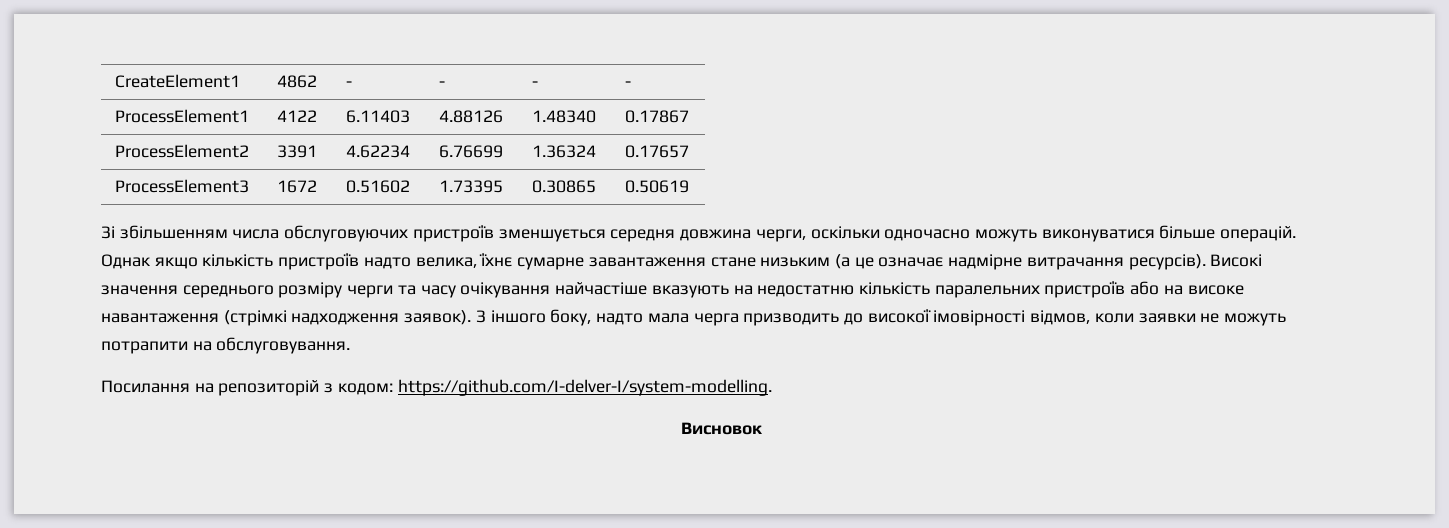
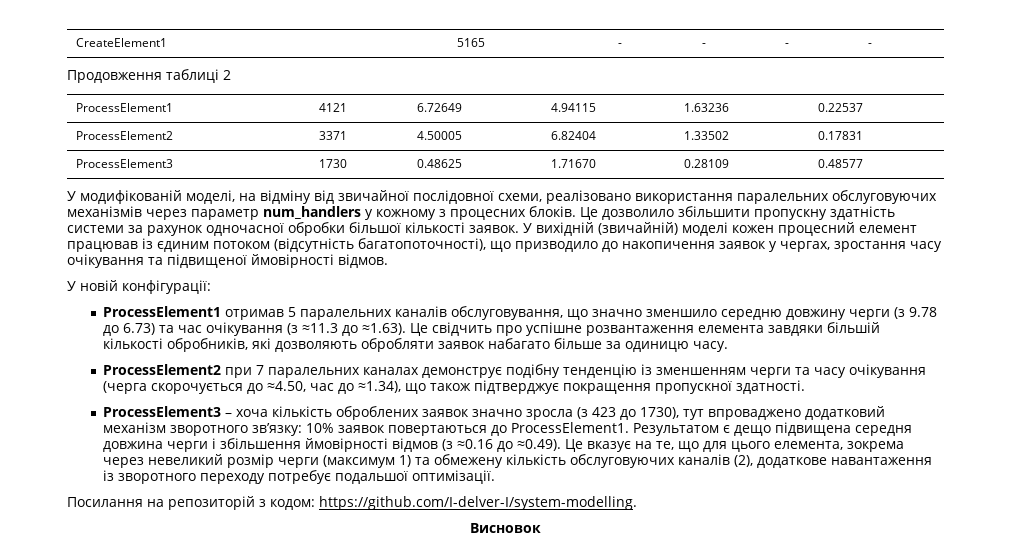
[276,75,317,88] 4862 -> [456,38,485,47] 5165
[114,109,249,123] [276,110,317,122] [345,110,410,123] [438,110,503,123] [531,110,596,123] [624,110,689,123] [114,144,249,158] [276,145,317,158] [345,145,410,158] [438,145,503,158] [531,145,596,158] [624,145,689,158] [114,179,249,193] [276,180,317,193] [345,180,410,193] [438,180,503,193] [531,180,596,193] [624,180,689,193] [101,225,1297,242] [101,253,1263,270] [101,281,1244,298] [101,309,1287,326] [101,337,351,354] // ProcessElement1 | 4122 | 6.11403 | 4.88126 | 1.48340 | 0.17867 // ProcessElement2 | 3391 | 4.62234 | 6.76699 | 1.36324 | 0.17657 // ProcessElement3 | 1672 | 0.51602 | 1.73395 | 0.30865 | 0.50619 // Зі збільшенням числа обслуговуючих пристроїв зменшується середня довжина черги, оскільки одночасно можуть виконуватися більше операцій. Однак якщо кількість пристроїв надто велика, їхнє сумарне завантаження стане низьким (а це означає надмірне витрачання ресурсів). Високі значення середнього розміру черги та часу очікування найчастіше вказують на недостатню кількість паралельних пристроїв або на високе навантаження (стрімкі надходження заявок). З іншого боку, надто мала черга призводить до високої імовірності відмов, коли заявки не можуть потрапити на обслуговування. -> [67,69,231,83] [75,103,173,112] [318,103,347,112] [416,103,462,112] [550,103,596,112] [683,103,729,112] [817,103,863,112] [75,131,173,140] [318,131,347,140] [416,131,462,140] [550,131,596,140] [683,131,729,140] [817,131,863,140] [75,159,173,168] [318,159,347,168] [416,159,462,168] [550,159,596,168] [683,159,729,168] [817,159,863,168] [67,190,937,204] [67,206,895,220] [67,222,917,236] [67,238,942,252] [67,254,388,268] [67,280,211,294] [103,306,938,320] [103,322,881,336] [103,338,729,352] [103,364,927,378] [103,380,806,394] [103,406,886,420] [103,422,913,436] [103,438,905,452] [103,454,933,468] [103,470,496,484] // Продовження таблиці 2 // ProcessElement1 | 4121 | 6.72649 | 4.94115 | 1.63236 | 0.22537 // ProcessElement2 | 3371 | 4.50005 | 6.82404 | 1.33502 | 0.17831 // ProcessElement3 | 1730 | 0.48625 | 1.71670 | 0.28109 | 0.48577 // У модифікованій моделі, на відміну від звичайної послідовної схеми, реалізовано використання паралельних обслуговуючих механізмів через параметр num_handlers у кожному з процесних блоків. Це дозволило збільшити пропускну здатність системи за рахунок одночасної обробки більшої кількості заявок. У вихідній (звичайній) моделі кожен процесний елемент працював із єдиним потоком (відсутність багатопоточності), що призводило до накопичення заявок у чергах, зростання часу очікування та підвищеної ймовірності відмов. // У новій конфігурації: // ProcessElement1 отримав 5 паралельних каналів обслуговування, що значно зменшило середню довжину черги (з 9.78 до 6.73) та час очікування (з ≈11.3 до ≈1.63). Це свідчить про успішне розвантаження елемента завдяки більшій кількості обробників, які дозволяють обробляти заявок набагато більше за одиницю часу. // ProcessElement2 при 7 паралельних каналах демонструє подібну тенденцію із зменшенням черги та часу очікування (черга скорочується до ≈4.50, час до ≈1.34), що також підтверджує покращення пропускної здатності. // ProcessElement3 – хоча кількість оброблених заявок значно зросла (з 423 до 1730), тут впроваджено додатковий механізм зворотного зв’язку: 10% заявок повертаються до ProcessElement1. Результатом є дещо підвищена середня довжина черги і збільшення ймовірності відмов (з ≈0.16 до ≈0.49). Це вказує на те, що для цього елемента, зокрема через невеликий розмір черги (максимум 1) та обмежену кількість обслуговуючих каналів (2), додаткове навантаження із зворотного переходу потребує подальшої оптимізації.

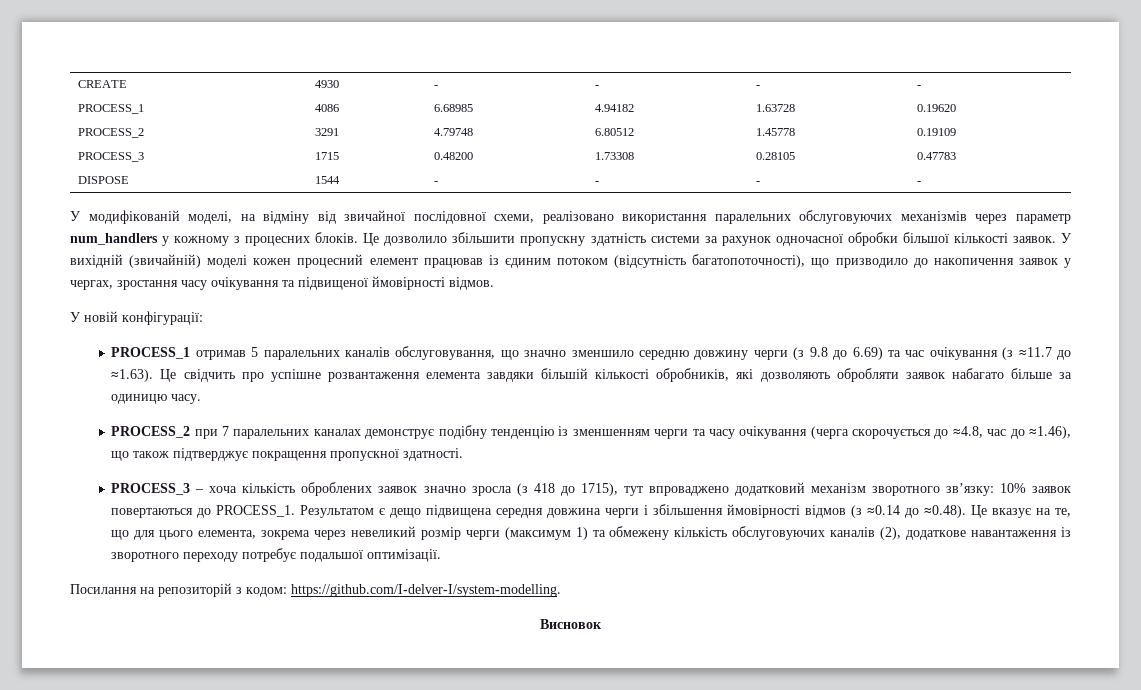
[75,38,167,47] [456,38,485,47] [617,43,622,47] [701,43,706,47] [784,43,789,47] [867,43,872,47] [67,69,231,83] [75,103,173,112] [318,103,347,112] [416,103,462,112] [550,103,596,112] [683,103,729,112] [817,103,863,112] [75,131,173,140] [318,131,347,140] [416,131,462,140] [550,131,596,140] [683,131,729,140] [817,131,863,140] [75,159,173,168] [318,159,347,168] [416,159,462,168] [550,159,596,168] [683,159,729,168] [817,159,863,168] CreateElement1 | 5165 | - | - | - | - // Продовження таблиці 2 // ProcessElement1 | 4121 | 6.72649 | 4.94115 | 1.63236 | 0.22537 // ProcessElement2 | 3371 | 4.50005 | 6.82404 | 1.33502 | 0.17831 // ProcessElement3 | 1730 | 0.48625 | 1.71670 | 0.28109 | 0.48577 -> [78,80,128,88] [315,80,340,88] [434,85,439,88] [595,85,600,88] [756,85,761,88] [917,85,922,88] [78,104,145,114] [315,104,340,112] [434,104,474,112] [595,104,635,112] [756,104,796,112] [917,104,957,112] [78,128,145,138] [315,128,340,136] [434,128,474,136] [595,128,635,136] [756,128,796,136] [917,128,957,136] [78,152,145,162] [315,152,340,160] [434,152,474,160] [595,152,635,160] [756,152,796,160] [917,152,957,160] [78,176,130,184] [315,176,341,184] [434,181,439,184] [595,181,600,184] [756,181,761,184] [917,181,922,184] CREATE | 4930 | - | - | - | - // PROCESS_1 | 4086 | 6.68985 | 4.94182 | 1.63728 | 0.19620 // PROCESS_2 | 3291 | 4.79748 | 6.80512 | 1.45778 | 0.19109 // PROCESS_3 | 1715 | 0.48200 | 1.73308 | 0.28105 | 0.47783 // DISPOSE | 1544 | - | - | - | -
[103,306,222,317] ProcessElement1 -> [111,347,191,359] PROCESS_1
[909,307,938,317] [103,323,156,336] 9.78 до 6.73) -> [809,347,883,360] 9.8 до 6.69)
[302,323,339,333] ≈11.3 -> [1018,347,1052,357] ≈11.7
[103,364,222,375] ProcessElement2 -> [111,426,191,438] PROCESS_2
[267,381,307,392] ≈4.50, -> [952,426,983,438] ≈4.8,
[358,381,402,393] ≈1.34), -> [1029,426,1072,439] ≈1.46),
[103,406,222,417] ProcessElement3 -> [111,483,191,495] PROCESS_3
[592,407,680,420] 423 до 1730), -> [533,483,618,496] 418 до 1715),
[511,422,630,433] ProcessElement1. -> [216,505,296,517] PROCESS_1.
[457,439,562,452] ≈0.16 до ≈0.49). -> [867,505,967,518] ≈0.14 до ≈0.48).

